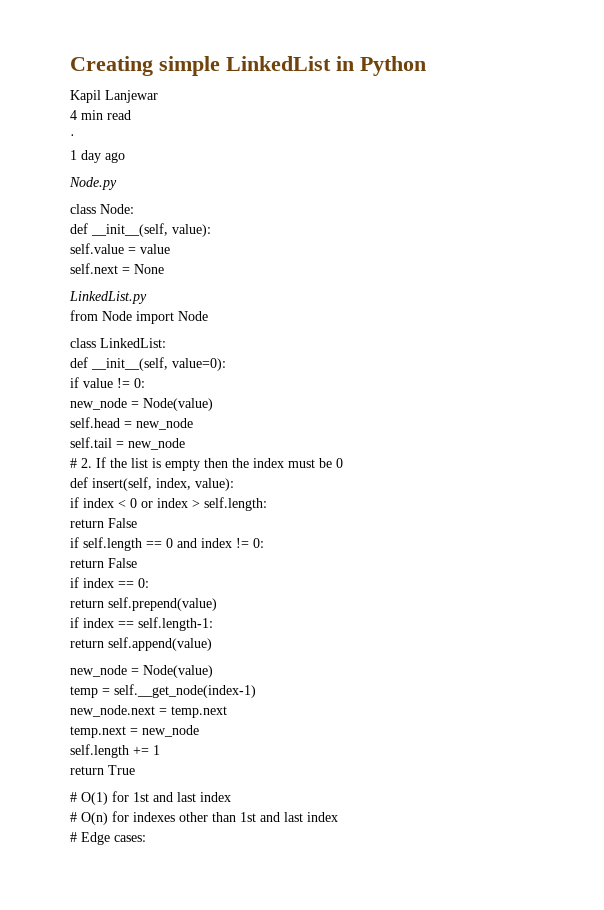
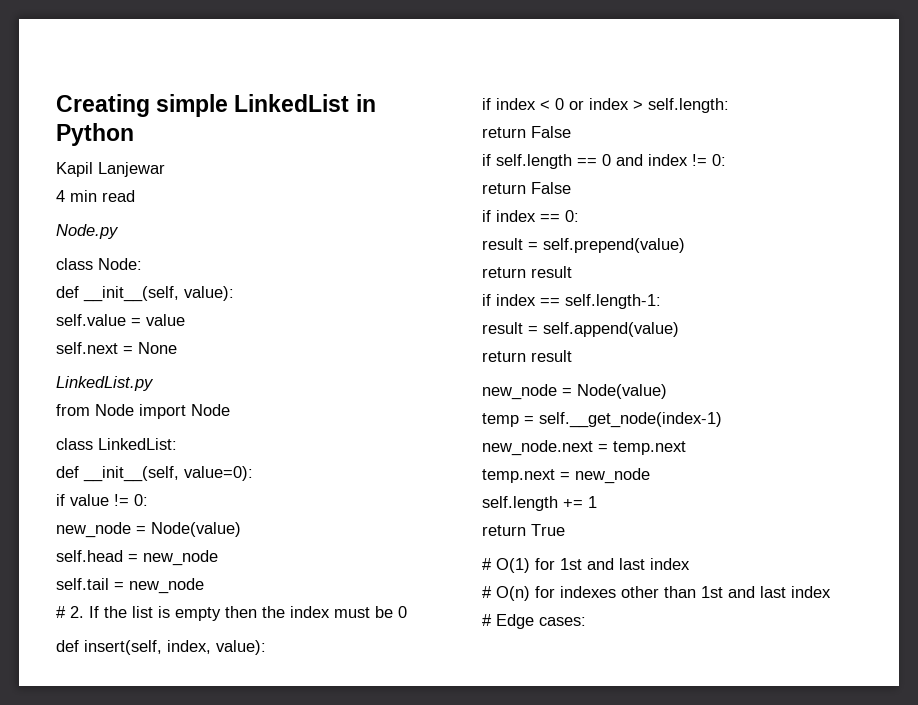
[70,134,75,140] [70,150,125,163] // · // 1 day ago -> (135, 196) none
[70,597,217,611] // return self.prepend(value) -> [482,238,685,253] [482,266,572,278] // result = self.prepend(value) // return result
[70,637,212,651] // return self.append(value) -> [482,322,679,337] [482,350,572,362] // result = self.append(value) // return result

